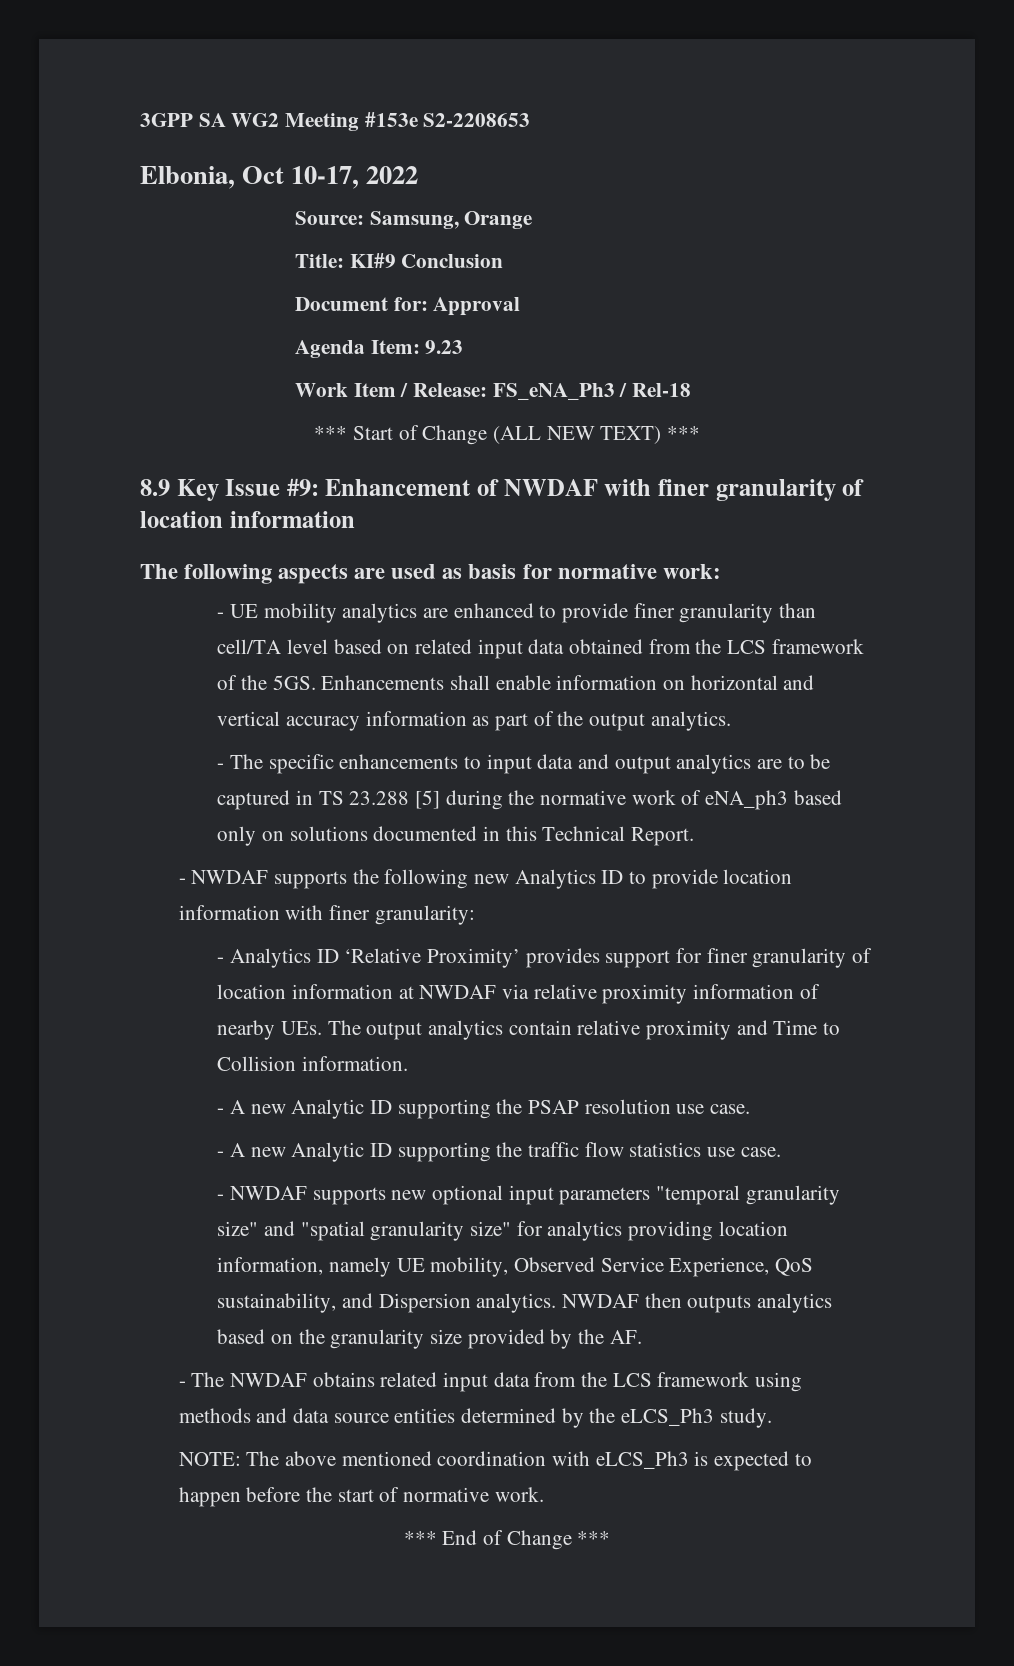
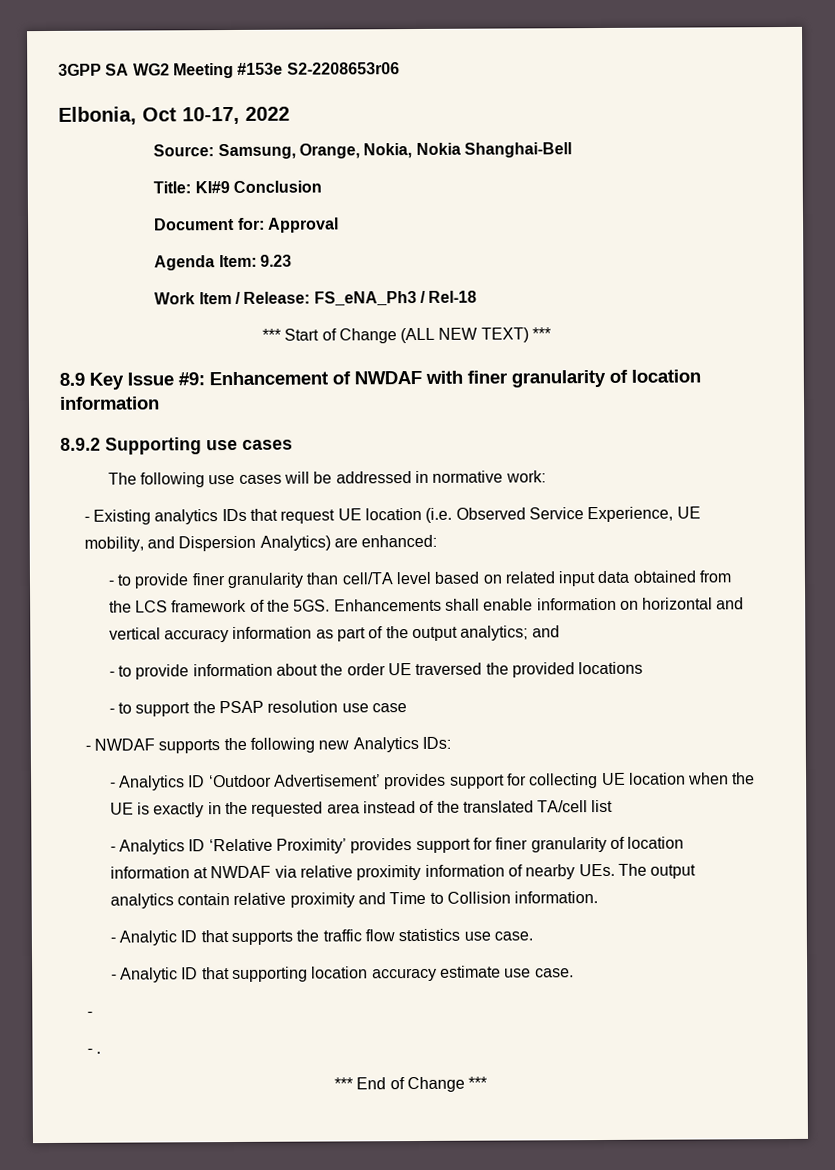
[423,113,531,127] S2-2208653 -> [286,62,400,75] S2-2208653r06
[464,211,533,229] Orange -> [298,142,572,159] Orange, Nokia, Nokia Shanghai-Bell
[140,564,721,584] [217,603,534,623] The following aspects are used as basis for normative work: // - UE mobility analytics are enhanced -> [60,437,293,455] [107,470,546,488] [83,506,701,525] [83,534,438,552] [107,580,114,586] 8.9.2 Supporting use cases // The following use cases will be addressed in normative work: // - Existing analytics IDs that request UE location (i.e. Observed Service Experience, UE mobility, and Dispersion Analytics) are enhanced: // -
[650,711,731,731] [217,754,831,774] [217,790,842,810] [217,826,695,846] analytics. // - The specific enhancements to input data and output analytics are to be captured in TS 23.288 [5] during the normative work of eNA_ph3 based only on solutions documented in this Technical Report. -> [460,625,560,641] [108,661,644,680] [108,700,407,717] analytics; and // - to provide information about the order UE traversed the provided locations // - to support the PSAP resolution use case
[601,869,793,889] [178,905,475,925] ID to provide location information with finer granularity: -> [422,736,452,749] [109,772,756,791] [109,799,614,818] IDs: // - Analytics ID ‘Outdoor Advertisement’ provides support for collecting UE location when the UE is exactly in the requested area instead of the translated TA/cell list
[230,1099,751,1119] [217,1142,491,1162] A new Analytic ID supporting the PSAP resolution use case. // - A new Analytic ID supporting -> [118,930,293,946] Analytic ID that supports
[230,1185,840,1205] [217,1221,788,1241] [217,1257,814,1277] [217,1293,833,1313] [217,1329,642,1349] [178,1372,803,1392] [178,1408,772,1428] [178,1451,812,1471] [178,1487,544,1507] NWDAF supports new optional input parameters "temporal granularity size" and "spatial granularity size" for analytics providing location information, namely UE mobility, Observed Service Experience, QoS sustainability, and Dispersion analytics. NWDAF then outputs analytics based on the granularity size provided by the AF. // - The NWDAF obtains related input data from the LCS framework using methods and data source entities determined by the eLCS_Ph3 study. // NOTE: The above mentioned coordination with eLCS_Ph3 is expected to happen before the start of normative work. -> [119,965,574,983] [86,1011,93,1017] [86,1048,102,1054] Analytic ID that supporting location accuracy estimate use case. // - // - .

